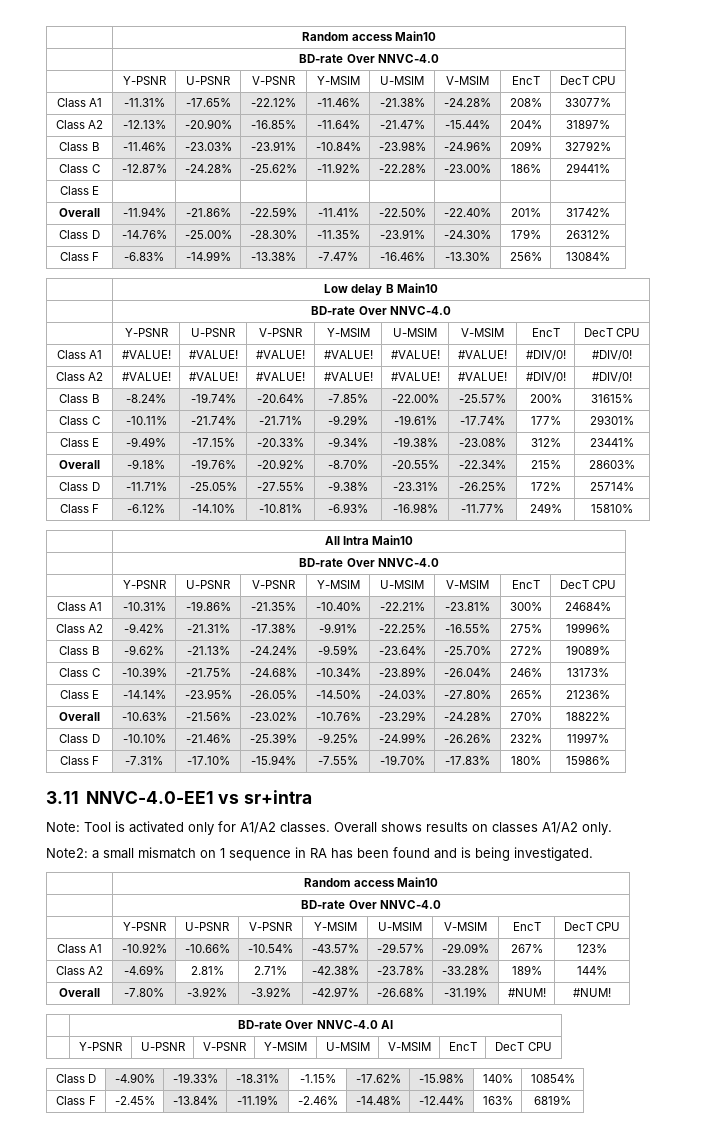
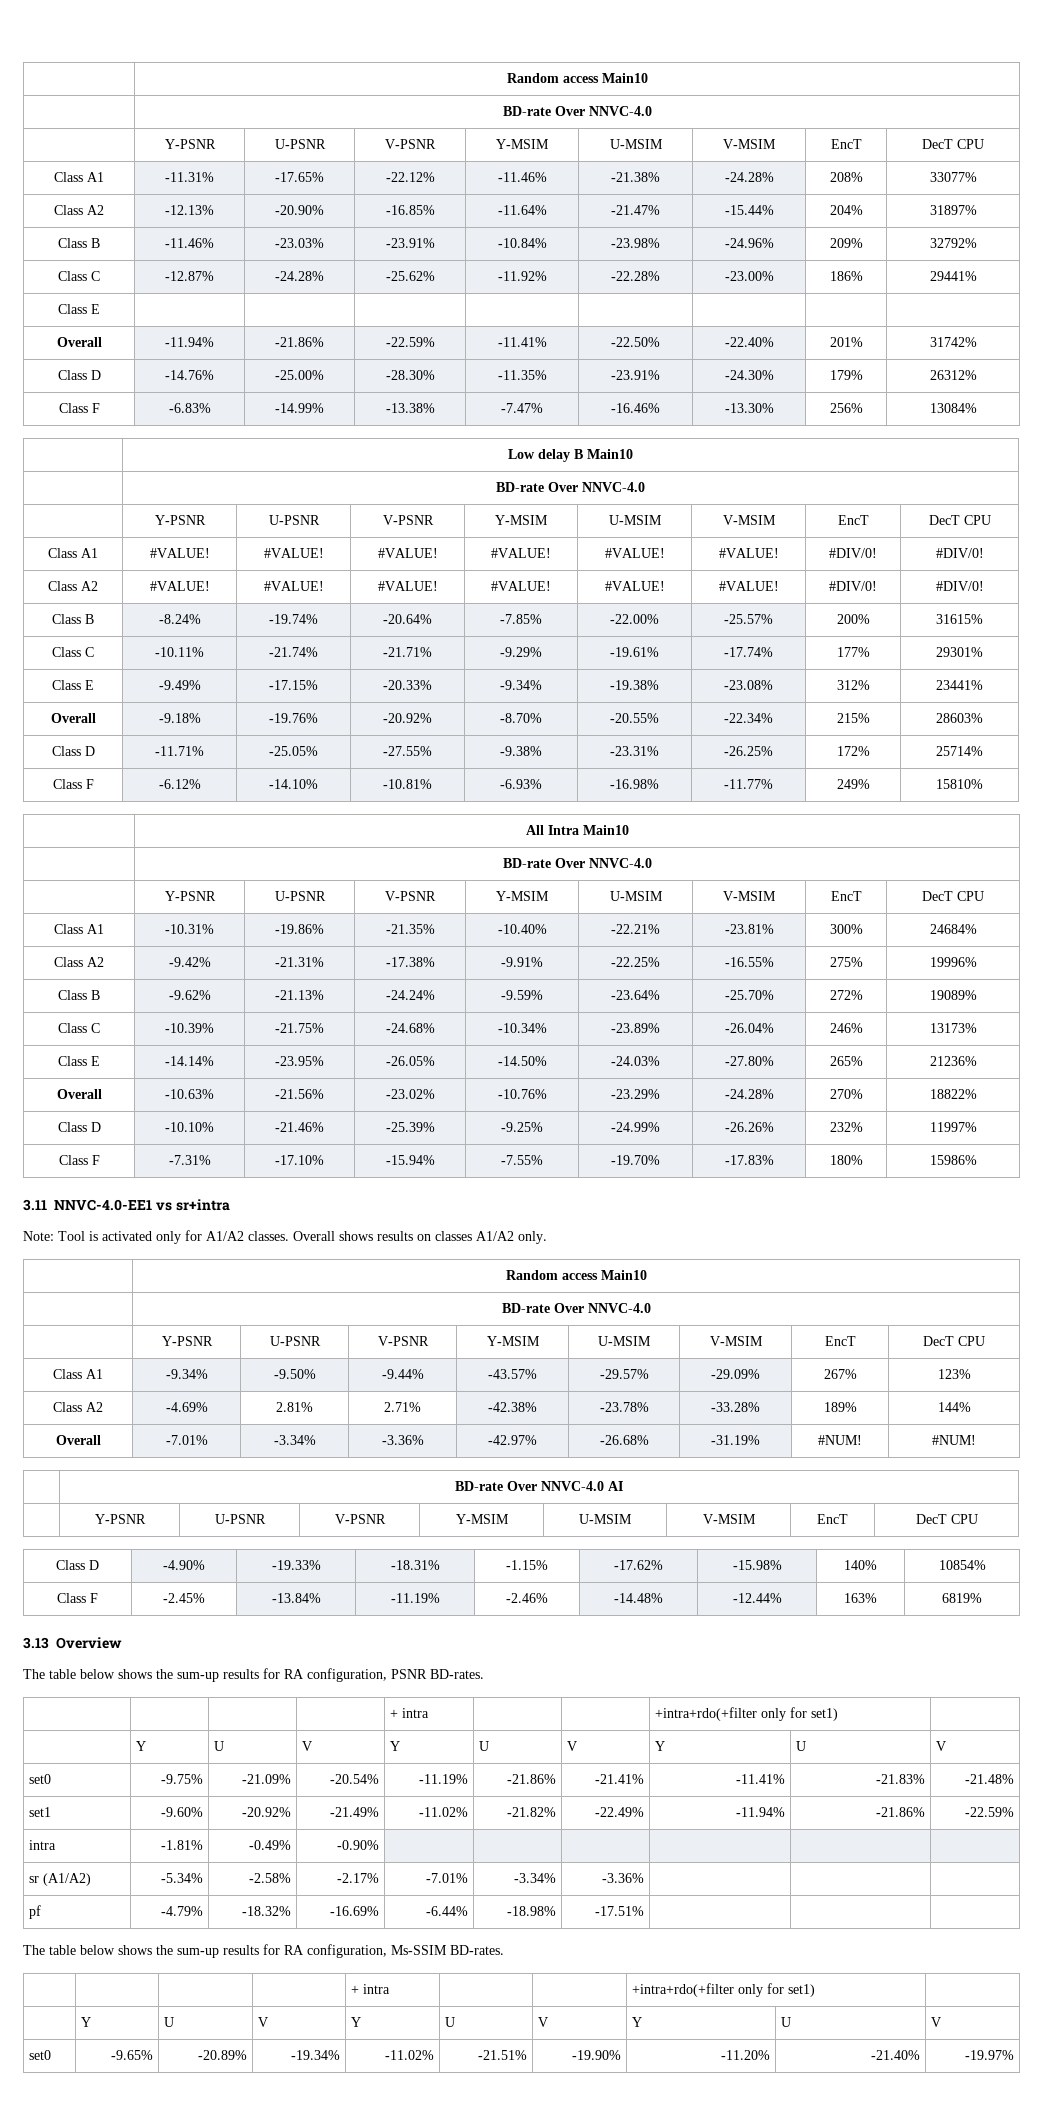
[46,847,593,861] // Note2: a small mismatch on 1 sequence in RA has been found and is being investigated. -> (547, 1237) none
[121,943,167,953] [184,944,230,953] [248,944,293,953] -10.92% | -10.66% | -10.54% -> [165,1369,208,1379] [273,1369,316,1379] [381,1369,424,1379] -9.34% | -9.50% | -9.44%
[124,988,164,997] [187,987,227,997] [250,987,291,997] -7.80% | -3.92% | -3.92% -> [165,1435,208,1445] [273,1435,316,1445] [381,1435,424,1445] -7.01% | -3.34% | -3.36%
(571, 1100) none -> [23,1637,122,1649] [23,1668,484,1682] [390,1708,430,1718] [655,1707,839,1721] [136,1741,147,1751] [214,1741,225,1751] [302,1741,313,1751] [390,1741,401,1751] [479,1741,490,1751] [567,1741,578,1751] [655,1741,666,1751] [796,1741,807,1751] [936,1741,947,1751] [29,1774,52,1784] [160,1774,203,1784] [241,1774,291,1784] [329,1774,379,1784] [418,1774,468,1784] [506,1774,556,1784] [594,1774,644,1784] [735,1774,785,1784] [875,1774,925,1784] [964,1774,1014,1784] [29,1807,52,1817] [160,1807,203,1817] [241,1807,291,1817] [329,1807,379,1817] [418,1807,468,1817] [506,1807,556,1817] [594,1807,644,1817] [735,1807,785,1817] [875,1807,925,1817] [964,1807,1014,1817] [29,1840,57,1850] [160,1840,203,1850] [248,1840,291,1850] [336,1840,379,1850] [29,1873,92,1886] [160,1873,203,1883] [248,1873,291,1883] [336,1873,379,1883] [425,1873,468,1883] [513,1873,556,1883] [601,1873,644,1883] [29,1905,42,1919] [160,1906,203,1916] [241,1906,291,1916] [329,1906,379,1916] [425,1906,468,1916] [506,1906,556,1916] [594,1906,644,1916] [23,1944,504,1958] [351,1984,391,1994] [632,1983,816,1997] [81,2017,92,2027] [164,2017,175,2027] [258,2017,269,2027] [351,2017,362,2027] [445,2017,456,2027] [538,2017,549,2027] [632,2017,643,2027] [781,2017,792,2027] [931,2017,942,2027] [29,2050,52,2060] [110,2050,153,2060] [197,2050,247,2060] [290,2050,340,2060] [384,2050,434,2060] [477,2050,527,2060] [571,2050,621,2060] [720,2050,770,2060] [870,2050,920,2060] [964,2050,1014,2060] // 3.13 Overview // The table below shows the sum-up results for RA configuration, PSNR BD-rates. // | | | | + intra | | | +intra+rdo(+filter only for set1) | // | Y | U | V | Y | U | V | Y | U | V // set0 | -9.75% | -21.09% | -20.54% | -11.19% | -21.86% | -21.41% | -11.41% | -21.83% | -21.48% // set1 | -9.60% | -20.92% | -21.49% | -11.02% | -21.82% | -22.49% | -11.94% | -21.86% | -22.59% // intra | -1.81% | -0.49% | -0.90% | | | | | | // sr (A1/A2) | -5.34% | -2.58% | -2.17% | -7.01% | -3.34% | -3.36% | | | // pf | -4.79% | -18.32% | -16.69% | -6.44% | -18.98% | -17.51% | | | // The table below shows the sum-up results for RA configuration, Ms-SSIM BD-rates. // | | | | + intra | | | +intra+rdo(+filter only for set1) | // | Y | U | V | Y | U | V | Y | U | V // set0 | -9.65% | -20.89% | -19.34% | -11.02% | -21.51% | -19.90% | -11.20% | -21.40% | -19.97%

